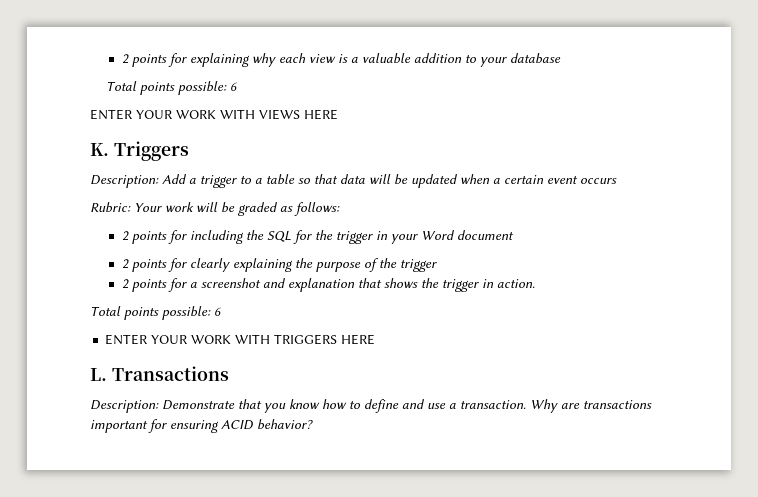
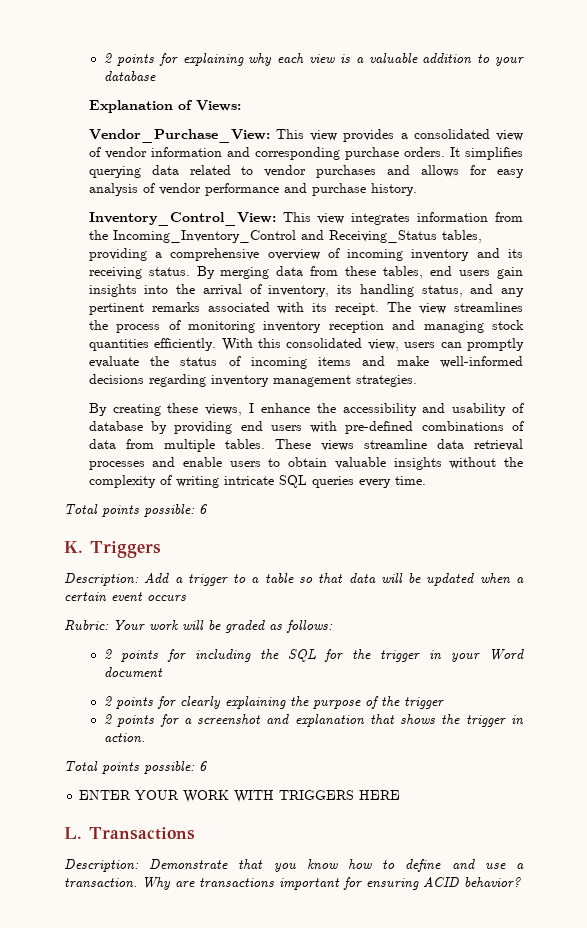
[106,81,238,95] [90,109,338,120] Total points possible: 6 // ENTER YOUR WORK WITH VIEWS HERE -> [88,100,241,113] [88,129,524,143] [88,147,523,160] [88,165,525,178] [88,183,417,196] [88,212,523,226] [88,230,482,243] [88,248,523,261] [88,266,523,279] [88,284,524,297] [88,302,523,315] [88,320,524,333] [88,338,524,351] [88,356,523,369] [88,374,417,387] [88,403,525,416] [88,421,524,434] [88,439,523,452] [88,457,523,470] [88,475,426,488] [64,504,207,517] Explanation of Views: // Vendor_Purchase_View: This view provides a consolidated view of vendor information and corresponding purchase orders. It simplifies querying data related to vendor purchases and allows for easy analysis of vendor performance and purchase history. // Inventory_Control_View: This view integrates information from the Incoming_Inventory_Control and Receiving_Status tables, providing a comprehensive overview of incoming inventory and its receiving status. By merging data from these tables, end users gain insights into the arrival of inventory, its handling status, and any pertinent remarks associated with its receipt. The view streamlines the process of monitoring inventory reception and managing stock quantities efficiently. With this consolidated view, users can promptly evaluate the status of incoming items and make well-informed decisions regarding inventory management strategies. // By creating these views, I enhance the accessibility and usability of database by providing end users with pre-defined combinations of data from multiple tables. These views streamline data retrieval processes and enable users to obtain valuable insights without the complexity of writing intricate SQL queries every time. // Total points possible: 6

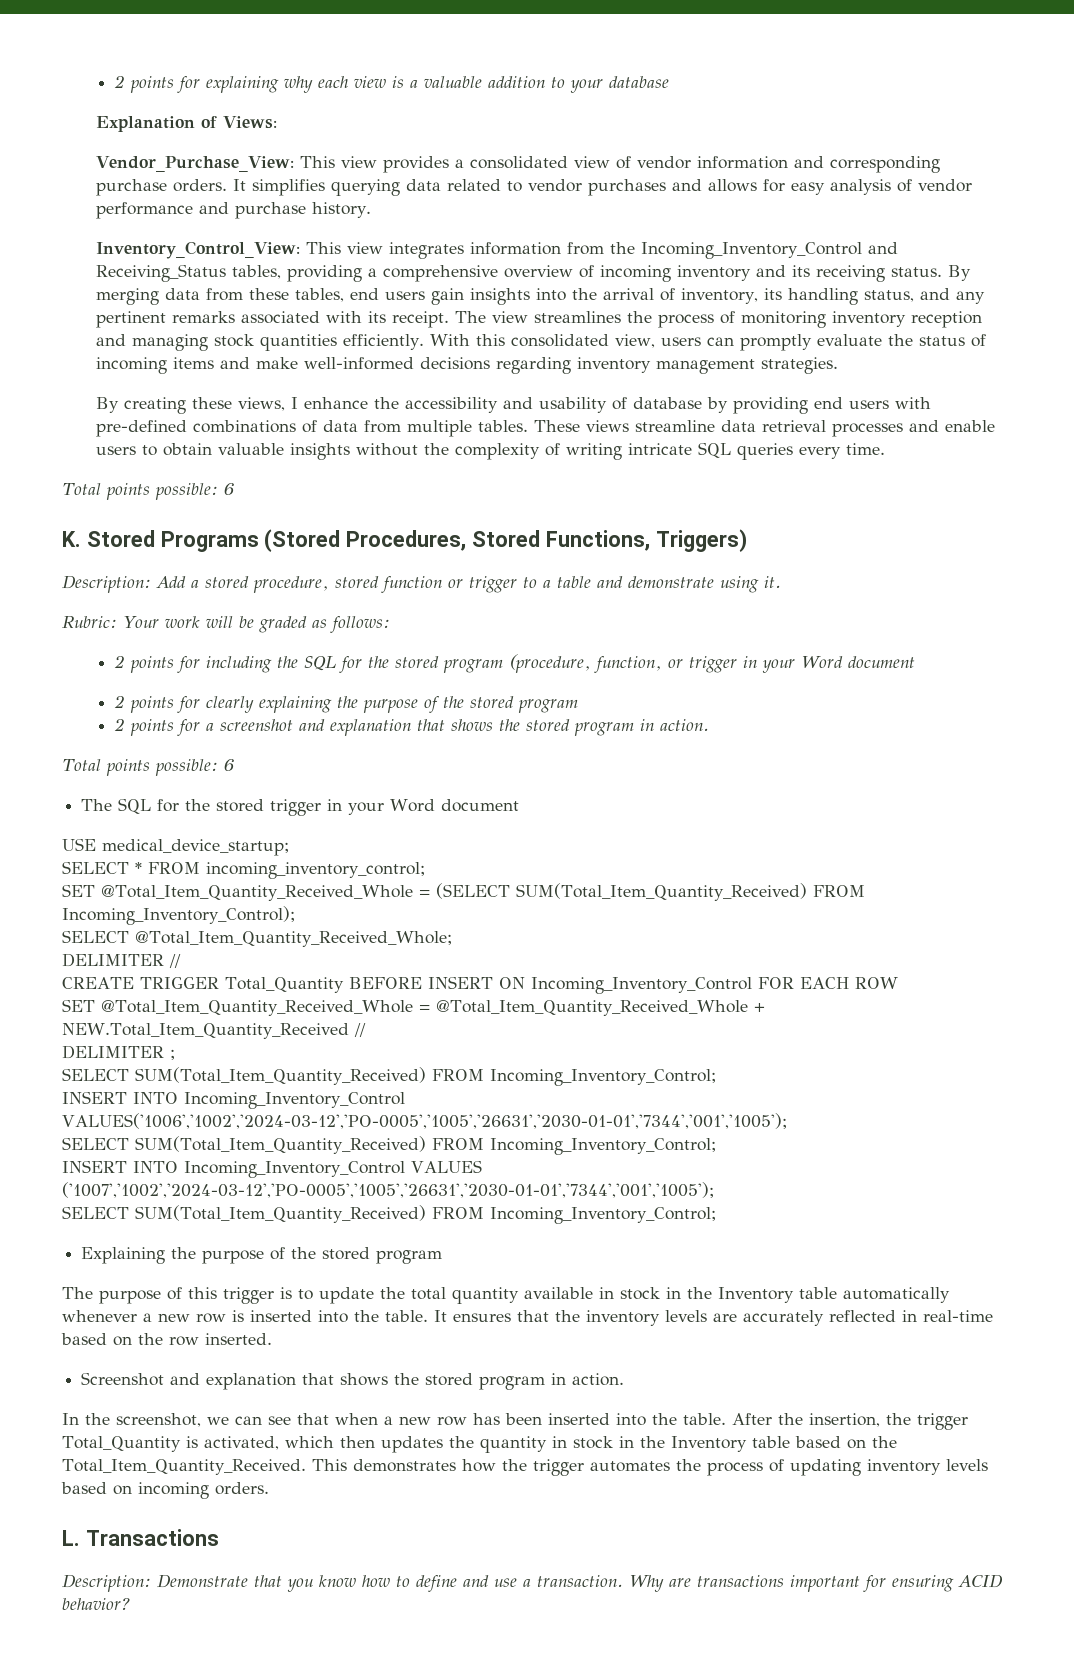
[90,541,161,558] [64,573,524,586] [64,592,186,602] Triggers // Description: Add a trigger to a table so that data will be updated when a certain event occurs -> [86,529,747,552] [62,575,781,593] Stored Programs (Stored Procedures, Stored Functions, Triggers) // Description: Add a stored procedure, stored function or trigger to a table and demonstrate using it.
(372, 654) none -> [395,654,684,673] stored program (procedure, function, or
[404,697,445,709] trigger -> [470,696,579,713] stored program
[465,715,506,727] trigger -> [526,719,635,736] stored program
[79,790,401,803] ENTER YOUR WORK WITH TRIGGERS HERE -> [81,798,520,816] [62,838,289,856] [62,861,425,879] [62,883,865,901] [62,906,295,925] [62,930,452,947] [62,953,181,968] [62,976,898,994] [62,999,765,1016] [62,1023,366,1039] [62,1045,175,1060] [62,1067,716,1086] [62,1091,405,1109] [62,1113,787,1129] [62,1136,716,1155] [62,1160,482,1178] [62,1182,714,1198] [62,1205,716,1224] [81,1247,443,1264] [62,1287,950,1304] [62,1310,993,1326] [61,1333,272,1346] [81,1372,625,1390] [62,1413,968,1430] [62,1436,897,1453] [62,1459,988,1476] [61,1482,269,1499] The SQL for the stored trigger in your Word document // USE medical_device_startup; // SELECT * FROM incoming_inventory_control; // SET @Total_Item_Quantity_Received_Whole = (SELECT SUM(Total_Item_Quantity_Received) FROM Incoming_Inventory_Control); // SELECT @Total_Item_Quantity_Received_Whole; // DELIMITER // // CREATE TRIGGER Total_Quantity BEFORE INSERT ON Incoming_Inventory_Control FOR EACH ROW // SET @Total_Item_Quantity_Received_Whole = @Total_Item_Quantity_Received_Whole + NEW.Total_Item_Quantity_Received // // DELIMITER ; // SELECT SUM(Total_Item_Quantity_Received) FROM Incoming_Inventory_Control; // INSERT INTO Incoming_Inventory_Control VALUES('1006','1002','2024-03-12','PO-0005','1005','26631','2030-01-01','7344','001','1005'); // SELECT SUM(Total_Item_Quantity_Received) FROM Incoming_Inventory_Control; // INSERT INTO Incoming_Inventory_Control VALUES ('1007','1002','2024-03-12','PO-0005','1005','26631','2030-01-01','7344','001','1005'); // SELECT SUM(Total_Item_Quantity_Received) FROM Incoming_Inventory_Control; // Explaining the purpose of the stored program // The purpose of this trigger is to update the total quantity available in stock in the Inventory table automatically whenever a new row is inserted into the table. It ensures that the inventory levels are accurately reflected in real-time based on the row inserted. // Screenshot and explanation that shows the stored program in action. // In the screenshot, we can see that when a new row has been inserted into the table. After the insertion, the trigger Total_Quantity is activated, which then updates the quantity in stock in the Inventory table based on the Total_Item_Quantity_Received. This demonstrates how the trigger automates the process of updating inventory levels based on incoming orders.

